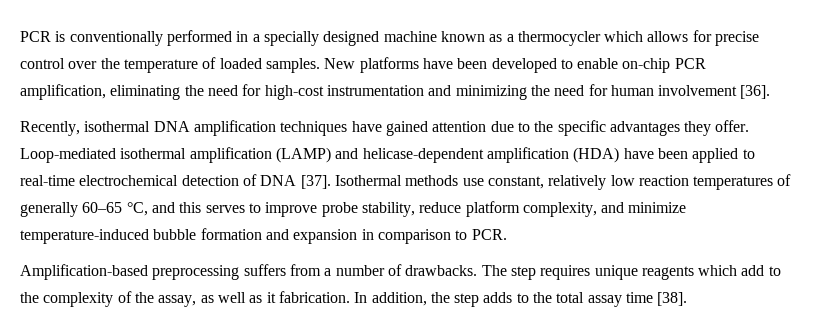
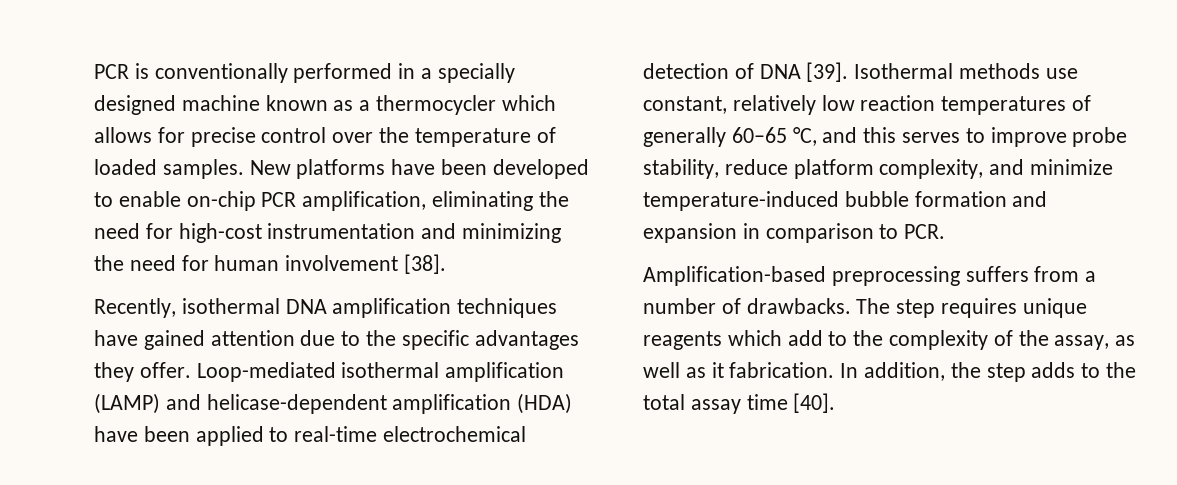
[740,85,771,99] [36]. -> [404,254,447,274] [38].
[300,175,331,189] [37]. -> [806,62,849,82] [39].
[657,292,688,306] [38]. -> [793,393,836,413] [40].

